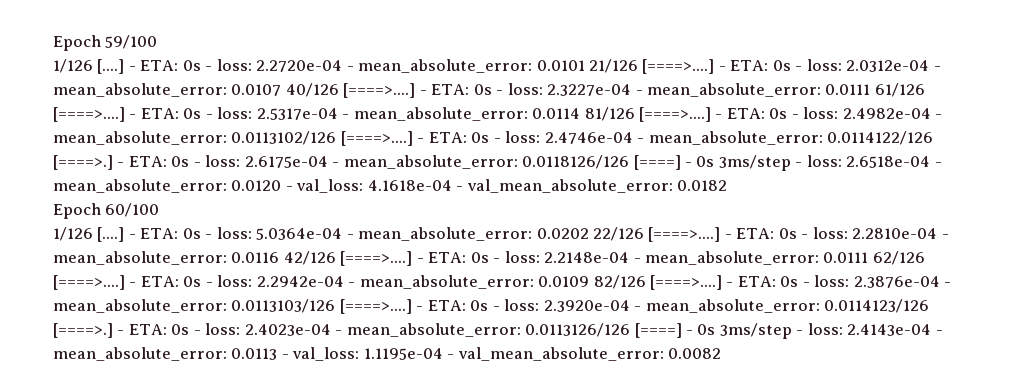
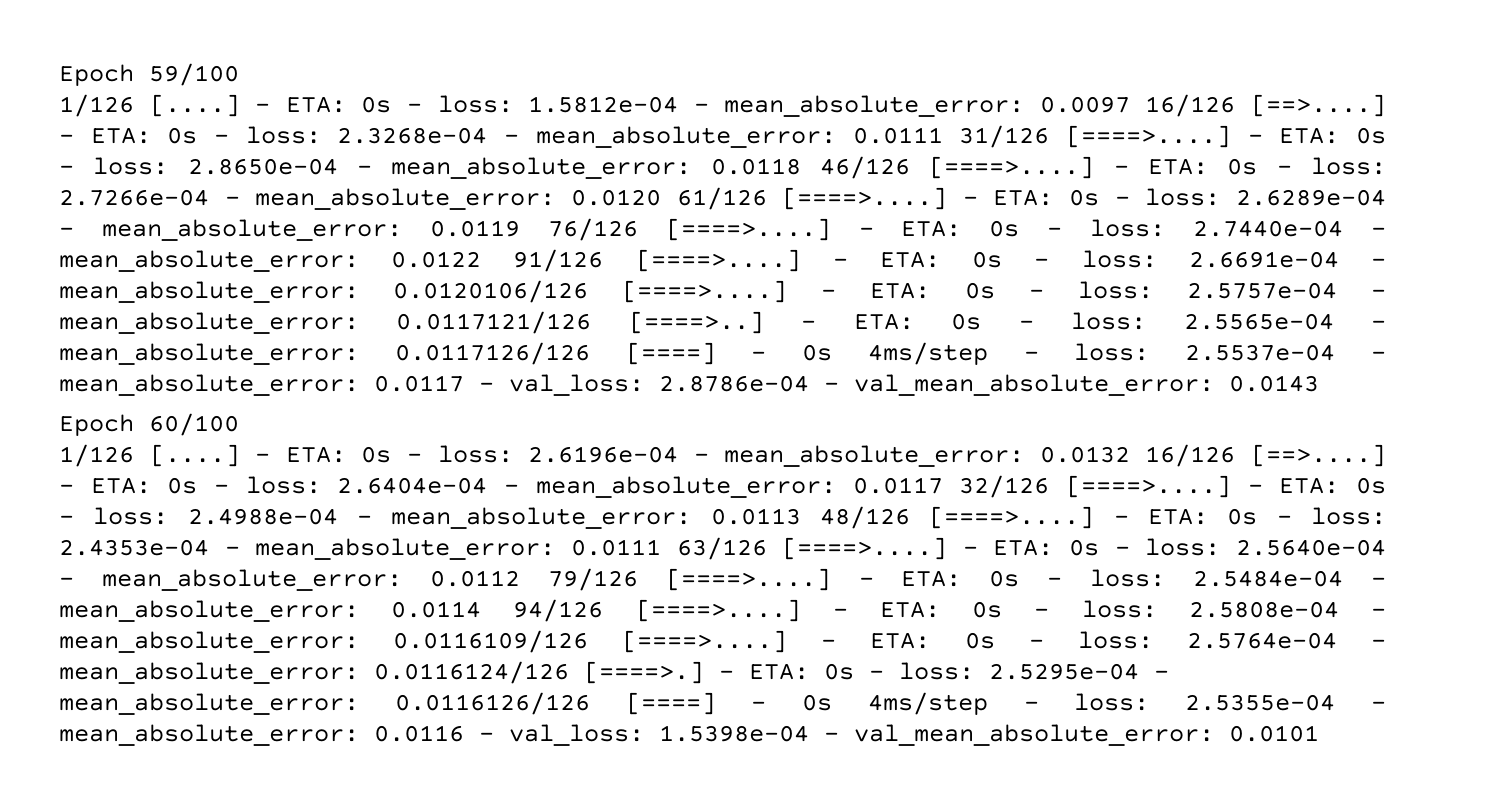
[256,59,941,74] [53,83,871,98] 2.2720e-04 - mean_absolute_error: 0.0101 21/126 [====>....] - ETA: 0s - loss: 2.0312e-04 - mean_absolute_error: 0.0107 40/126 [====>....] - ETA: 0s - loss: 2.3227e-04 - mean_absolute_error: 0.0111 -> [528,94,1386,117] [59,125,1386,148] [59,156,1386,179] [59,188,661,210] 1.5812e-04 - mean_absolute_error: 0.0097 16/126 [==>....] - ETA: 0s - loss: 2.3268e-04 - mean_absolute_error: 0.0111 31/126 [====>....] - ETA: 0s - loss: 2.8650e-04 - mean_absolute_error: 0.0118 46/126 [====>....] - ETA: 0s - loss: 2.7266e-04 - mean_absolute_error: 0.0120
[256,107,943,122] [53,131,933,146] [53,155,942,171] [53,179,728,193] 2.5317e-04 - mean_absolute_error: 0.0114 81/126 [====>....] - ETA: 0s - loss: 2.4982e-04 - mean_absolute_error: 0.0113102/126 [====>....] - ETA: 0s - loss: 2.4746e-04 - mean_absolute_error: 0.0114122/126 [====>.] - ETA: 0s - loss: 2.6175e-04 - mean_absolute_error: 0.0118126/126 [====] - 0s 3ms/step - loss: 2.6518e-04 - mean_absolute_error: 0.0120 - val_loss: 4.1618e-04 - val_mean_absolute_error: 0.0182 -> [1236,189,1387,206] [59,218,1386,241] [59,249,1387,272] [59,280,1386,303] [59,311,1386,334] [59,342,1387,365] [59,374,1319,396] 2.6289e-04 - mean_absolute_error: 0.0119 76/126 [====>....] - ETA: 0s - loss: 2.7440e-04 - mean_absolute_error: 0.0122 91/126 [====>....] - ETA: 0s - loss: 2.6691e-04 - mean_absolute_error: 0.0120106/126 [====>....] - ETA: 0s - loss: 2.5757e-04 - mean_absolute_error: 0.0117121/126 [====>..] - ETA: 0s - loss: 2.5565e-04 - mean_absolute_error: 0.0117126/126 [====] - 0s 4ms/step - loss: 2.5537e-04 - mean_absolute_error: 0.0117 - val_loss: 2.8786e-04 - val_mean_absolute_error: 0.0143
[256,227,949,242] [53,251,925,266] [53,275,952,290] [53,299,929,314] [53,323,943,339] [53,347,722,361] 5.0364e-04 - mean_absolute_error: 0.0202 22/126 [====>....] - ETA: 0s - loss: 2.2810e-04 - mean_absolute_error: 0.0116 42/126 [====>....] - ETA: 0s - loss: 2.2148e-04 - mean_absolute_error: 0.0111 62/126 [====>....] - ETA: 0s - loss: 2.2942e-04 - mean_absolute_error: 0.0109 82/126 [====>....] - ETA: 0s - loss: 2.3876e-04 - mean_absolute_error: 0.0113103/126 [====>....] - ETA: 0s - loss: 2.3920e-04 - mean_absolute_error: 0.0114123/126 [====>.] - ETA: 0s - loss: 2.4023e-04 - mean_absolute_error: 0.0113126/126 [====] - 0s 3ms/step - loss: 2.4143e-04 - mean_absolute_error: 0.0113 - val_loss: 1.1195e-04 - val_mean_absolute_error: 0.0082 -> [528,444,1386,467] [59,475,1386,498] [59,506,1386,529] [59,537,1387,560] [59,568,1386,591] [59,599,1387,622] [59,630,1386,653] [59,661,1169,684] [59,692,1387,715] [59,724,1319,746] 2.6196e-04 - mean_absolute_error: 0.0132 16/126 [==>....] - ETA: 0s - loss: 2.6404e-04 - mean_absolute_error: 0.0117 32/126 [====>....] - ETA: 0s - loss: 2.4988e-04 - mean_absolute_error: 0.0113 48/126 [====>....] - ETA: 0s - loss: 2.4353e-04 - mean_absolute_error: 0.0111 63/126 [====>....] - ETA: 0s - loss: 2.5640e-04 - mean_absolute_error: 0.0112 79/126 [====>....] - ETA: 0s - loss: 2.5484e-04 - mean_absolute_error: 0.0114 94/126 [====>....] - ETA: 0s - loss: 2.5808e-04 - mean_absolute_error: 0.0116109/126 [====>....] - ETA: 0s - loss: 2.5764e-04 - mean_absolute_error: 0.0116124/126 [====>.] - ETA: 0s - loss: 2.5295e-04 - mean_absolute_error: 0.0116126/126 [====] - 0s 4ms/step - loss: 2.5355e-04 - mean_absolute_error: 0.0116 - val_loss: 1.5398e-04 - val_mean_absolute_error: 0.0101

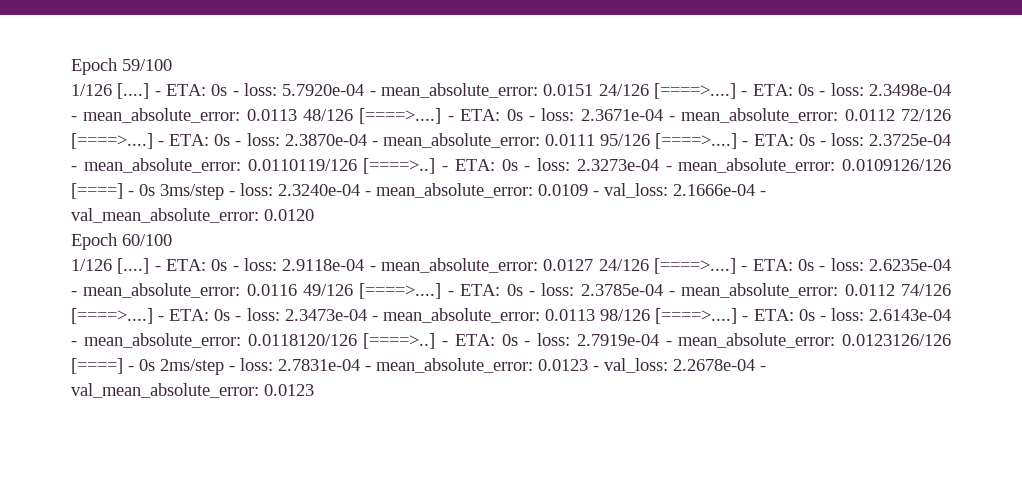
[528,94,1386,117] [59,125,1386,148] [59,156,1386,179] [59,187,1387,210] [59,218,1386,241] [59,249,1387,272] [59,280,1386,303] [59,311,1386,334] [59,342,1387,365] [59,374,1319,396] 1.5812e-04 - mean_absolute_error: 0.0097 16/126 [==>....] - ETA: 0s - loss: 2.3268e-04 - mean_absolute_error: 0.0111 31/126 [====>....] - ETA: 0s - loss: 2.8650e-04 - mean_absolute_error: 0.0118 46/126 [====>....] - ETA: 0s - loss: 2.7266e-04 - mean_absolute_error: 0.0120 61/126 [====>....] - ETA: 0s - loss: 2.6289e-04 - mean_absolute_error: 0.0119 76/126 [====>....] - ETA: 0s - loss: 2.7440e-04 - mean_absolute_error: 0.0122 91/126 [====>....] - ETA: 0s - loss: 2.6691e-04 - mean_absolute_error: 0.0120106/126 [====>....] - ETA: 0s - loss: 2.5757e-04 - mean_absolute_error: 0.0117121/126 [====>..] - ETA: 0s - loss: 2.5565e-04 - mean_absolute_error: 0.0117126/126 [====] - 0s 4ms/step - loss: 2.5537e-04 - mean_absolute_error: 0.0117 - val_loss: 2.8786e-04 - val_mean_absolute_error: 0.0143 -> [282,83,952,99] [71,108,951,124] [71,133,952,149] [71,158,951,174] [71,183,766,200] [71,208,314,223] 5.7920e-04 - mean_absolute_error: 0.0151 24/126 [====>....] - ETA: 0s - loss: 2.3498e-04 - mean_absolute_error: 0.0113 48/126 [====>....] - ETA: 0s - loss: 2.3671e-04 - mean_absolute_error: 0.0112 72/126 [====>....] - ETA: 0s - loss: 2.3870e-04 - mean_absolute_error: 0.0111 95/126 [====>....] - ETA: 0s - loss: 2.3725e-04 - mean_absolute_error: 0.0110119/126 [====>..] - ETA: 0s - loss: 2.3273e-04 - mean_absolute_error: 0.0109126/126 [====] - 0s 3ms/step - loss: 2.3240e-04 - mean_absolute_error: 0.0109 - val_loss: 2.1666e-04 - val_mean_absolute_error: 0.0120
[528,444,1386,467] [59,475,1386,498] [59,506,1386,529] [59,537,1387,560] [59,568,1386,591] [59,599,1387,622] [59,630,1386,653] [59,661,1169,684] [59,692,1387,715] [59,724,1319,746] 2.6196e-04 - mean_absolute_error: 0.0132 16/126 [==>....] - ETA: 0s - loss: 2.6404e-04 - mean_absolute_error: 0.0117 32/126 [====>....] - ETA: 0s - loss: 2.4988e-04 - mean_absolute_error: 0.0113 48/126 [====>....] - ETA: 0s - loss: 2.4353e-04 - mean_absolute_error: 0.0111 63/126 [====>....] - ETA: 0s - loss: 2.5640e-04 - mean_absolute_error: 0.0112 79/126 [====>....] - ETA: 0s - loss: 2.5484e-04 - mean_absolute_error: 0.0114 94/126 [====>....] - ETA: 0s - loss: 2.5808e-04 - mean_absolute_error: 0.0116109/126 [====>....] - ETA: 0s - loss: 2.5764e-04 - mean_absolute_error: 0.0116124/126 [====>.] - ETA: 0s - loss: 2.5295e-04 - mean_absolute_error: 0.0116126/126 [====] - 0s 4ms/step - loss: 2.5355e-04 - mean_absolute_error: 0.0116 - val_loss: 1.5398e-04 - val_mean_absolute_error: 0.0101 -> [282,258,952,274] [71,283,951,299] [71,308,952,324] [71,333,951,349] [71,358,766,375] [71,383,314,398] 2.9118e-04 - mean_absolute_error: 0.0127 24/126 [====>....] - ETA: 0s - loss: 2.6235e-04 - mean_absolute_error: 0.0116 49/126 [====>....] - ETA: 0s - loss: 2.3785e-04 - mean_absolute_error: 0.0112 74/126 [====>....] - ETA: 0s - loss: 2.3473e-04 - mean_absolute_error: 0.0113 98/126 [====>....] - ETA: 0s - loss: 2.6143e-04 - mean_absolute_error: 0.0118120/126 [====>..] - ETA: 0s - loss: 2.7919e-04 - mean_absolute_error: 0.0123126/126 [====] - 0s 2ms/step - loss: 2.7831e-04 - mean_absolute_error: 0.0123 - val_loss: 2.2678e-04 - val_mean_absolute_error: 0.0123

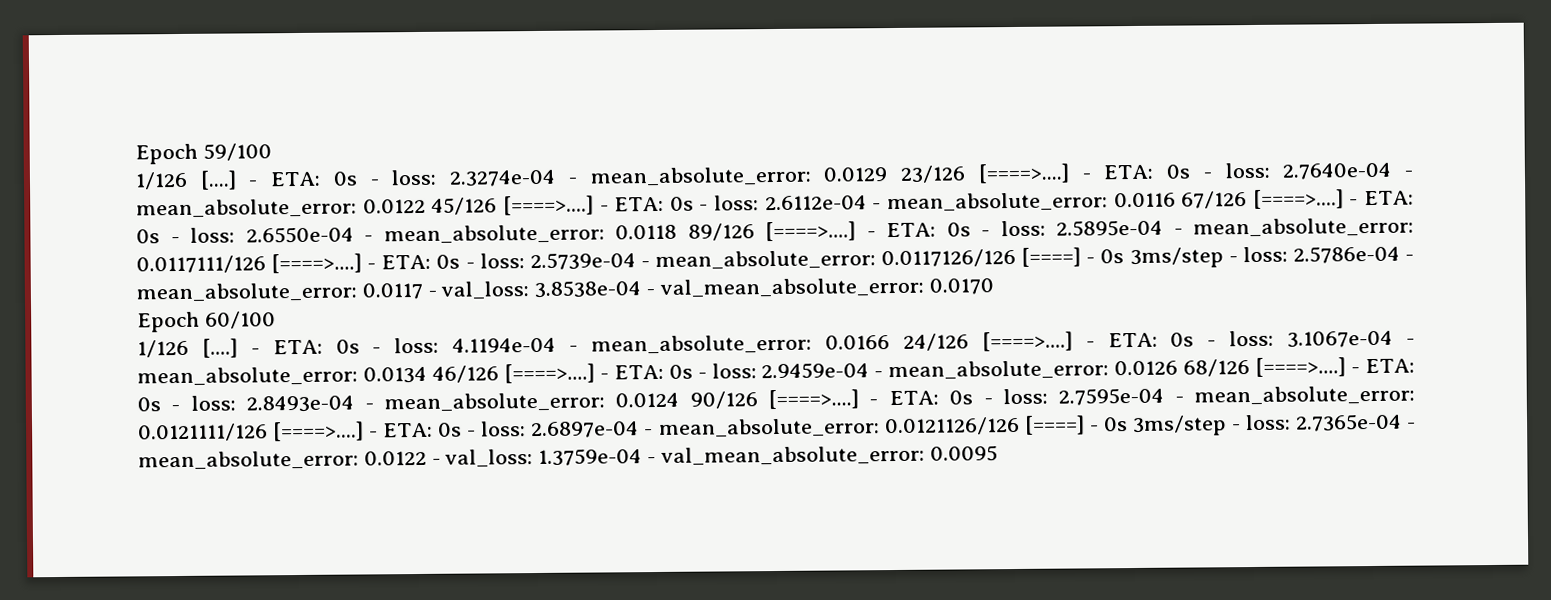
[282,83,952,99] [71,108,951,124] [71,133,952,149] [71,158,951,174] [71,183,766,200] [71,208,314,223] 5.7920e-04 - mean_absolute_error: 0.0151 24/126 [====>....] - ETA: 0s - loss: 2.3498e-04 - mean_absolute_error: 0.0113 48/126 [====>....] - ETA: 0s - loss: 2.3671e-04 - mean_absolute_error: 0.0112 72/126 [====>....] - ETA: 0s - loss: 2.3870e-04 - mean_absolute_error: 0.0111 95/126 [====>....] - ETA: 0s - loss: 2.3725e-04 - mean_absolute_error: 0.0110119/126 [====>..] - ETA: 0s - loss: 2.3273e-04 - mean_absolute_error: 0.0109126/126 [====] - 0s 3ms/step - loss: 2.3240e-04 - mean_absolute_error: 0.0109 - val_loss: 2.1666e-04 - val_mean_absolute_error: 0.0120 -> [449,162,1413,187] [136,189,1415,219] [136,217,1414,245] [136,245,1415,274] [136,277,994,303] 2.3274e-04 - mean_absolute_error: 0.0129 23/126 [====>....] - ETA: 0s - loss: 2.7640e-04 - mean_absolute_error: 0.0122 45/126 [====>....] - ETA: 0s - loss: 2.6112e-04 - mean_absolute_error: 0.0116 67/126 [====>....] - ETA: 0s - loss: 2.6550e-04 - mean_absolute_error: 0.0118 89/126 [====>....] - ETA: 0s - loss: 2.5895e-04 - mean_absolute_error: 0.0117111/126 [====>....] - ETA: 0s - loss: 2.5739e-04 - mean_absolute_error: 0.0117126/126 [====] - 0s 3ms/step - loss: 2.5786e-04 - mean_absolute_error: 0.0117 - val_loss: 3.8538e-04 - val_mean_absolute_error: 0.0170
[282,258,952,274] [71,283,951,299] [71,308,952,324] [71,333,951,349] [71,358,766,375] [71,383,314,398] 2.9118e-04 - mean_absolute_error: 0.0127 24/126 [====>....] - ETA: 0s - loss: 2.6235e-04 - mean_absolute_error: 0.0116 49/126 [====>....] - ETA: 0s - loss: 2.3785e-04 - mean_absolute_error: 0.0112 74/126 [====>....] - ETA: 0s - loss: 2.3473e-04 - mean_absolute_error: 0.0113 98/126 [====>....] - ETA: 0s - loss: 2.6143e-04 - mean_absolute_error: 0.0118120/126 [====>..] - ETA: 0s - loss: 2.7919e-04 - mean_absolute_error: 0.0123126/126 [====] - 0s 2ms/step - loss: 2.7831e-04 - mean_absolute_error: 0.0123 - val_loss: 2.2678e-04 - val_mean_absolute_error: 0.0123 -> [452,330,1415,355] [137,357,1416,387] [137,385,1415,413] [138,413,1416,442] [138,445,998,471] 4.1194e-04 - mean_absolute_error: 0.0166 24/126 [====>....] - ETA: 0s - loss: 3.1067e-04 - mean_absolute_error: 0.0134 46/126 [====>....] - ETA: 0s - loss: 2.9459e-04 - mean_absolute_error: 0.0126 68/126 [====>....] - ETA: 0s - loss: 2.8493e-04 - mean_absolute_error: 0.0124 90/126 [====>....] - ETA: 0s - loss: 2.7595e-04 - mean_absolute_error: 0.0121111/126 [====>....] - ETA: 0s - loss: 2.6897e-04 - mean_absolute_error: 0.0121126/126 [====] - 0s 3ms/step - loss: 2.7365e-04 - mean_absolute_error: 0.0122 - val_loss: 1.3759e-04 - val_mean_absolute_error: 0.0095

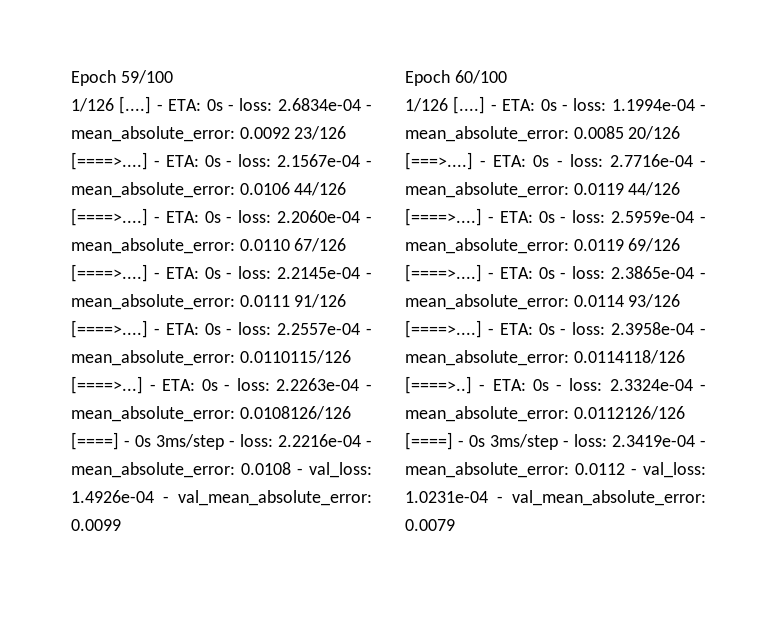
[449,166,889,187] 2.3274e-04 - mean_absolute_error: 0.0129 -> [277,98,372,111] [71,126,290,142] 2.6834e-04 - mean_absolute_error: 0.0092
[1282,162,1413,180] [136,192,1176,219] 2.7640e-04 - mean_absolute_error: 0.0122 45/126 [====>....] - ETA: 0s - loss: 2.6112e-04 - mean_absolute_error: 0.0116 -> [277,154,372,167] [71,182,347,198] [71,208,372,226] [71,238,290,254] 2.1567e-04 - mean_absolute_error: 0.0106 44/126 [====>....] - ETA: 0s - loss: 2.2060e-04 - mean_absolute_error: 0.0110
[245,217,1414,245] [136,245,1415,274] [136,277,994,303] 2.6550e-04 - mean_absolute_error: 0.0118 89/126 [====>....] - ETA: 0s - loss: 2.5895e-04 - mean_absolute_error: 0.0117111/126 [====>....] - ETA: 0s - loss: 2.5739e-04 - mean_absolute_error: 0.0117126/126 [====] - 0s 3ms/step - loss: 2.5786e-04 - mean_absolute_error: 0.0117 - val_loss: 3.8538e-04 - val_mean_absolute_error: 0.0170 -> [277,267,372,279] [71,294,347,310] [71,320,372,338] [71,350,351,366] [71,376,372,394] [71,406,351,422] [71,432,372,450] [71,462,372,478] [71,490,372,506] [71,519,121,531] 2.2145e-04 - mean_absolute_error: 0.0111 91/126 [====>....] - ETA: 0s - loss: 2.2557e-04 - mean_absolute_error: 0.0110115/126 [====>...] - ETA: 0s - loss: 2.2263e-04 - mean_absolute_error: 0.0108126/126 [====] - 0s 3ms/step - loss: 2.2216e-04 - mean_absolute_error: 0.0108 - val_loss: 1.4926e-04 - val_mean_absolute_error: 0.0099
[452,330,1415,355] [137,357,1416,387] [137,385,1415,413] [138,413,1416,442] [138,445,998,471] 4.1194e-04 - mean_absolute_error: 0.0166 24/126 [====>....] - ETA: 0s - loss: 3.1067e-04 - mean_absolute_error: 0.0134 46/126 [====>....] - ETA: 0s - loss: 2.9459e-04 - mean_absolute_error: 0.0126 68/126 [====>....] - ETA: 0s - loss: 2.8493e-04 - mean_absolute_error: 0.0124 90/126 [====>....] - ETA: 0s - loss: 2.7595e-04 - mean_absolute_error: 0.0121111/126 [====>....] - ETA: 0s - loss: 2.6897e-04 - mean_absolute_error: 0.0121126/126 [====] - 0s 3ms/step - loss: 2.7365e-04 - mean_absolute_error: 0.0122 - val_loss: 1.3759e-04 - val_mean_absolute_error: 0.0095 -> [611,99,706,111] [405,126,681,142] [405,152,706,170] [405,182,681,198] [405,208,706,226] [405,238,681,254] [405,264,706,282] [405,294,681,310] [405,320,706,338] [405,350,685,366] [405,376,706,394] [405,406,685,422] [405,432,706,450] [405,462,706,478] [405,490,706,506] [405,519,455,531] 1.1994e-04 - mean_absolute_error: 0.0085 20/126 [===>....] - ETA: 0s - loss: 2.7716e-04 - mean_absolute_error: 0.0119 44/126 [====>....] - ETA: 0s - loss: 2.5959e-04 - mean_absolute_error: 0.0119 69/126 [====>....] - ETA: 0s - loss: 2.3865e-04 - mean_absolute_error: 0.0114 93/126 [====>....] - ETA: 0s - loss: 2.3958e-04 - mean_absolute_error: 0.0114118/126 [====>..] - ETA: 0s - loss: 2.3324e-04 - mean_absolute_error: 0.0112126/126 [====] - 0s 3ms/step - loss: 2.3419e-04 - mean_absolute_error: 0.0112 - val_loss: 1.0231e-04 - val_mean_absolute_error: 0.0079

